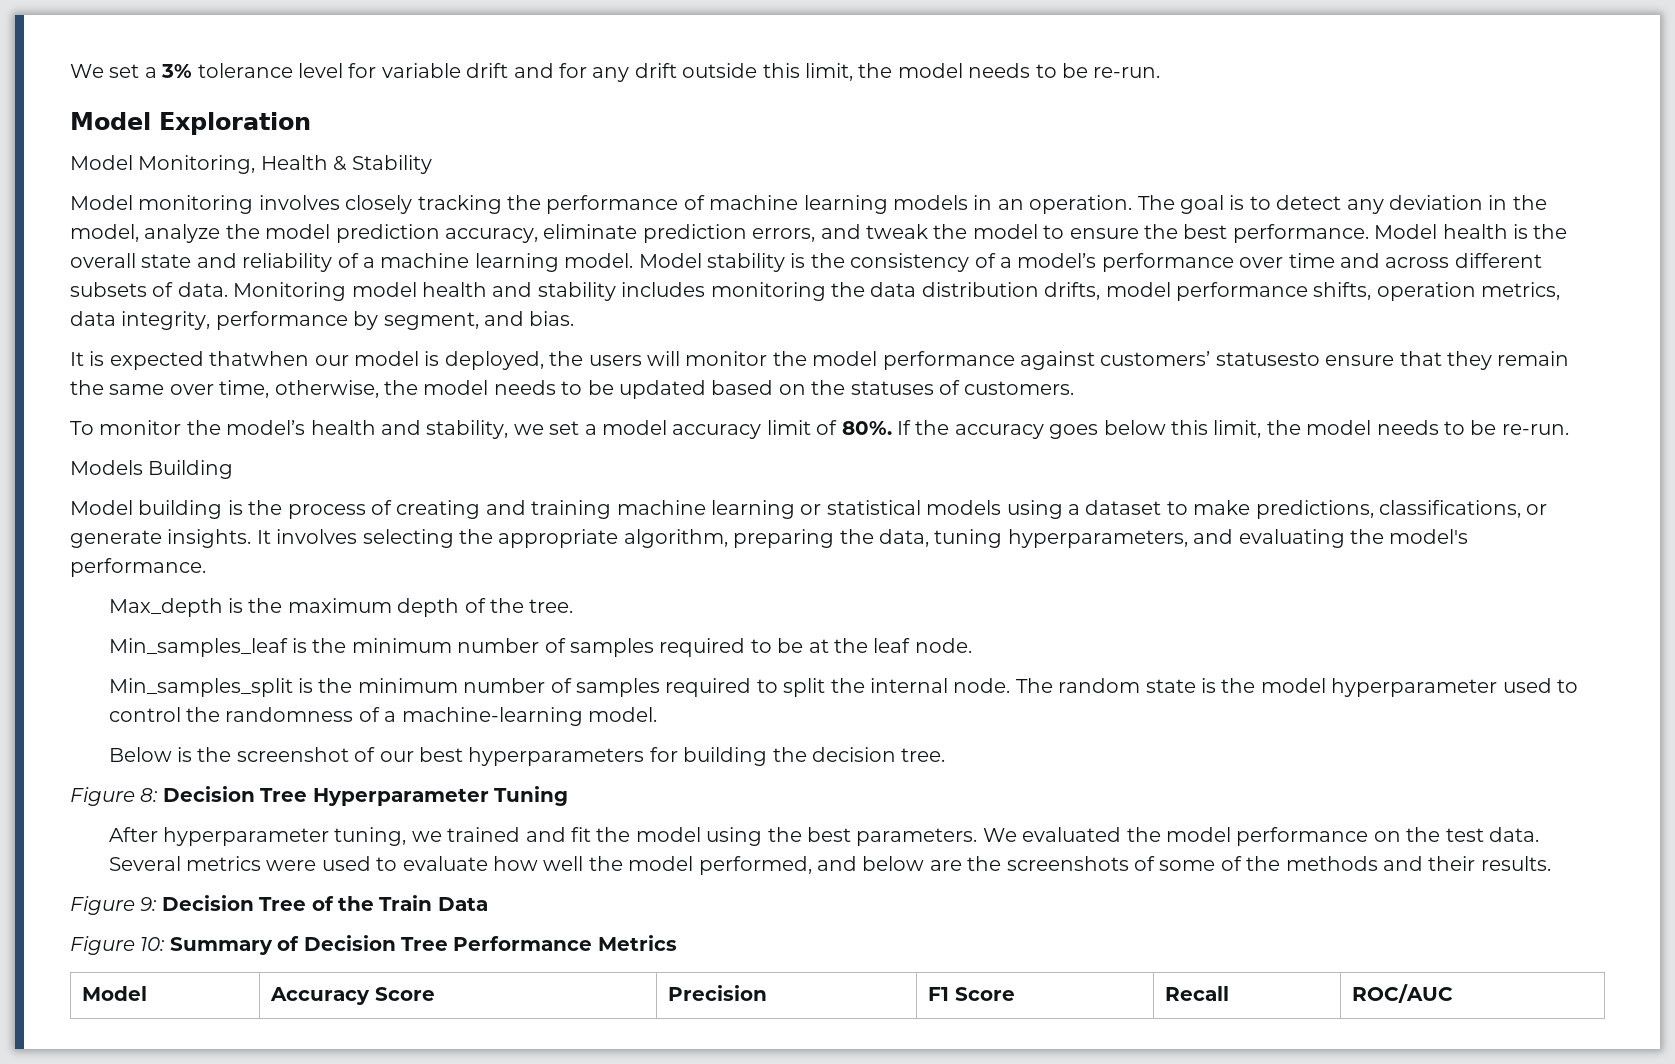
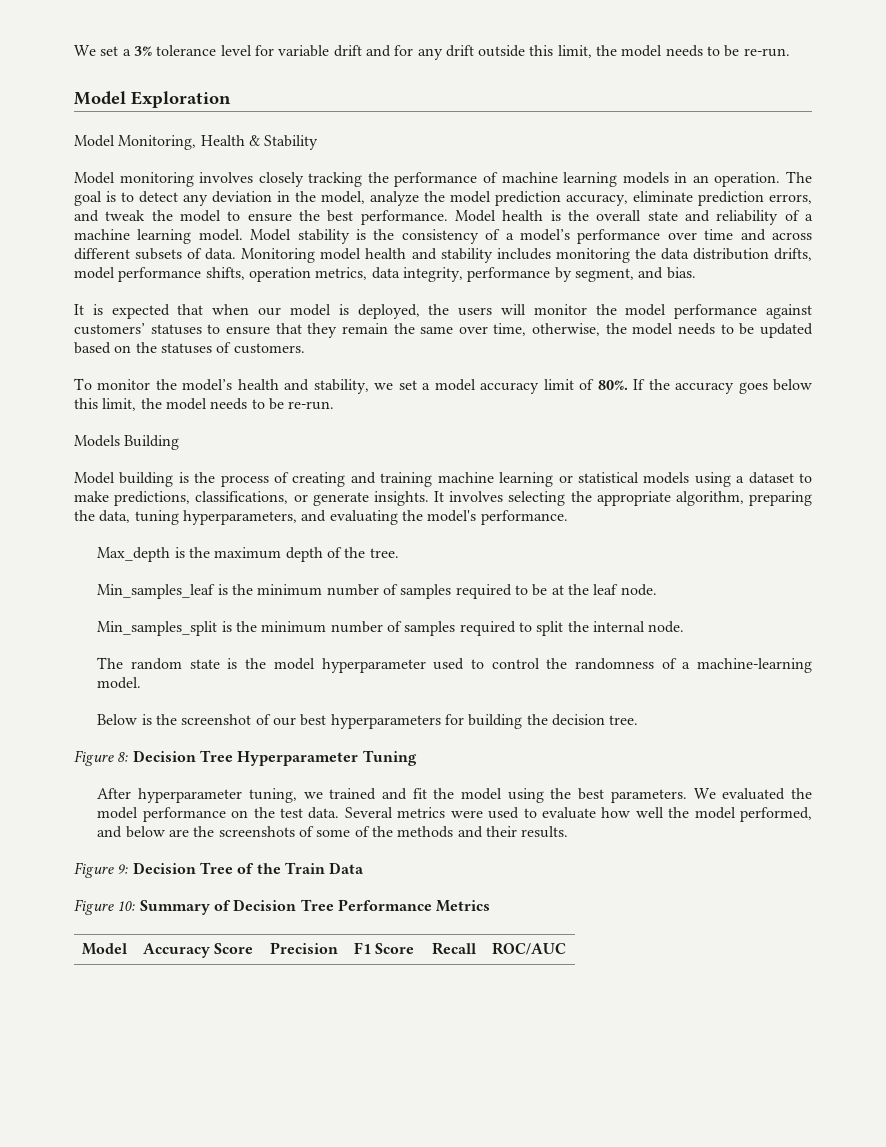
[209,351,310,366] thatwhen -> [177,304,250,315] that when
[1215,352,1320,366] statusesto -> [150,324,221,335] statuses to
(1011, 685) none -> (685, 627) //

